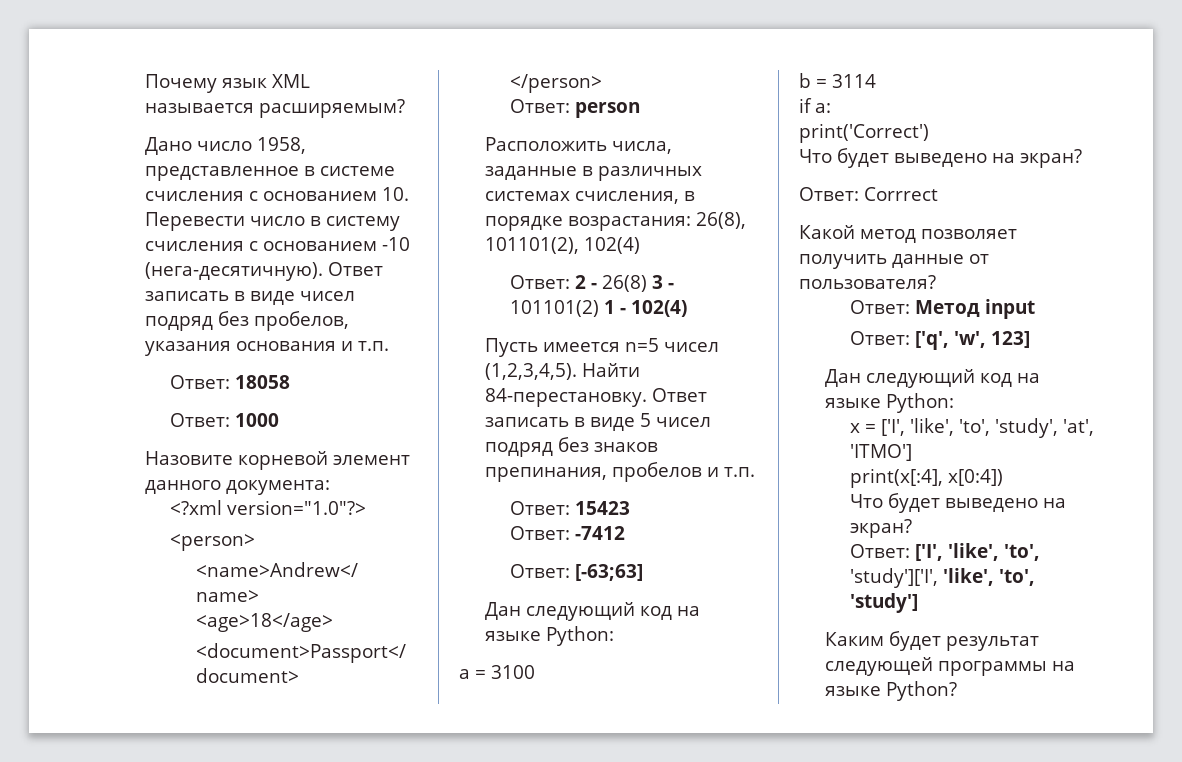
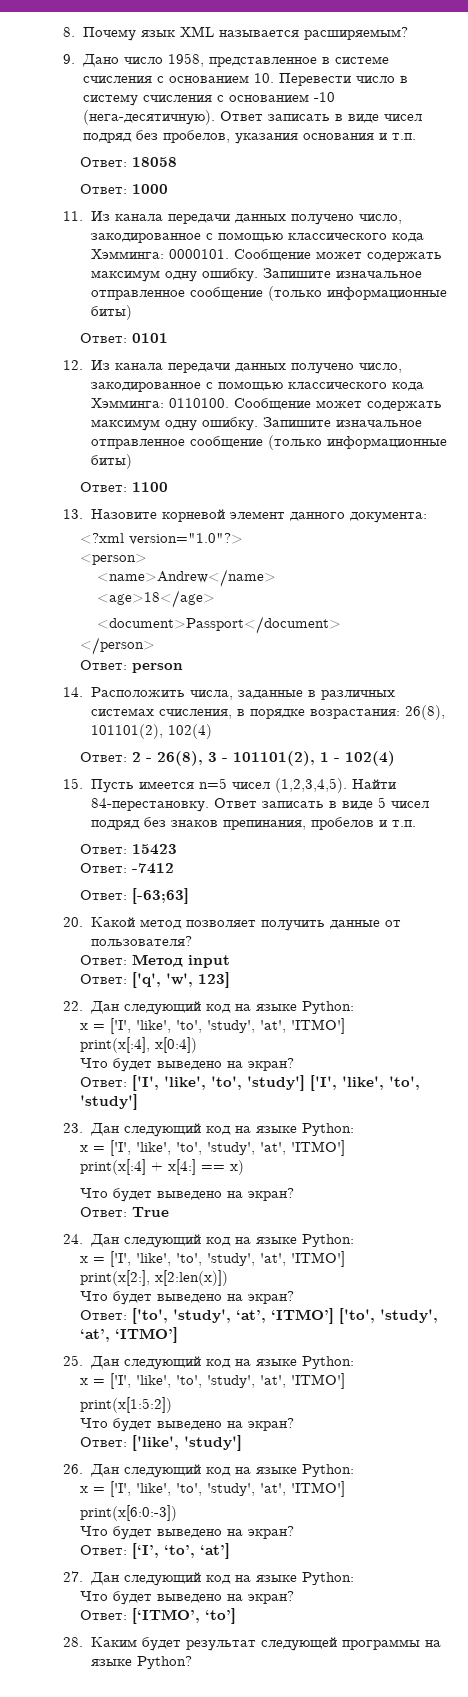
(144, 83) none -> [63,27,76,37] 8.
(405, 108) none -> [63,54,76,64] 9.
(280, 420) none -> [63,211,402,225] [90,232,424,243] [90,249,442,262] [90,268,422,282] [90,286,447,301] [90,305,132,320] [80,333,169,343] [63,360,402,374] [90,381,424,392] [90,398,442,411] [90,417,422,431] [90,435,447,450] [90,454,132,469] [80,482,169,492] [63,509,84,519] 11. Из канала передачи данных получено число, закодированное с помощью классического кода Хэмминга: 0000101. Сообщение может содержать максимум одну ошибку. Запишите изначальное отправленное сообщение (только информационные биты) // Ответ: 0101 // 12. Из канала передачи данных получено число, закодированное с помощью классического кода Хэмминга: 0110100. Сообщение может содержать максимум одну ошибку. Запишите изначальное отправленное сообщение (только информационные биты) // Ответ: 1100 // 13.
(641, 110) none -> [63,687,84,697] 14.
[602,275,648,292] 26(8) -> [157,751,204,766] 26(8),
[510,300,600,317] 101101(2) -> [233,751,316,766] 101101(2),
(688, 308) none -> [63,778,84,789] 15.
[484,602,700,621] [484,626,614,646] [459,665,535,679] [799,73,876,88] [799,98,831,113] [799,123,929,143] [799,148,1082,168] [799,187,938,201] Дан следующий код на языке Python: // a = 3100 // b = 3114 // if a: // print('Correct') // Что будет выведено на экран? // Ответ: Corrrect // -> [63,917,84,927] 20.
(1031, 339) none -> [63,1001,84,1011] 22.
[850,568,939,588] 'study']['I', -> [247,1075,338,1091] 'study'] ['I',
(919, 603) none -> [63,1123,354,1137] [80,1140,346,1156] [80,1159,245,1175] [80,1188,295,1202] [80,1207,170,1217] [63,1234,354,1248] [80,1251,346,1267] [80,1270,229,1286] [80,1291,295,1305] [80,1308,439,1324] [80,1327,179,1343] [63,1355,354,1370] [80,1373,346,1389] [80,1397,173,1413] [80,1418,295,1432] [80,1435,243,1451] [63,1464,354,1478] [80,1481,346,1497] [80,1505,178,1521] [80,1526,295,1540] [80,1543,231,1559] [63,1571,354,1586] [80,1591,295,1605] [80,1608,237,1624] [63,1637,84,1647] 23. Дан следующий код на языке Python: // x = ['I', 'like', 'to', 'study', 'at', 'ITMO'] // print(x[:4] + x[4:] == x) // Что будет выведено на экран? // Ответ: True // 24. Дан следующий код на языке Python: // x = ['I', 'like', 'to', 'study', 'at', 'ITMO'] // print(x[2:], x[2:len(x)]) // Что будет выведено на экран? // Ответ: ['to', 'study', ‘at’, ‘ITMO’] ['to', 'study', ‘at’, ‘ITMO’] // 25. Дан следующий код на языке Python: // x = ['I', 'like', 'to', 'study', 'at', 'ITMO'] // print(x[1:5:2]) // Что будет выведено на экран? // Ответ: ['like', 'study'] // 26. Дан следующий код на языке Python: // x = ['I', 'like', 'to', 'study', 'at', 'ITMO'] // print(x[6:0:-3]) // Что будет выведено на экран? // Ответ: [‘I’, ‘to’, ‘at’] // 27. Дан следующий код на языке Python: // Что будет выведено на экран? // Ответ: [‘ITMO’, ‘to’] // 28.

